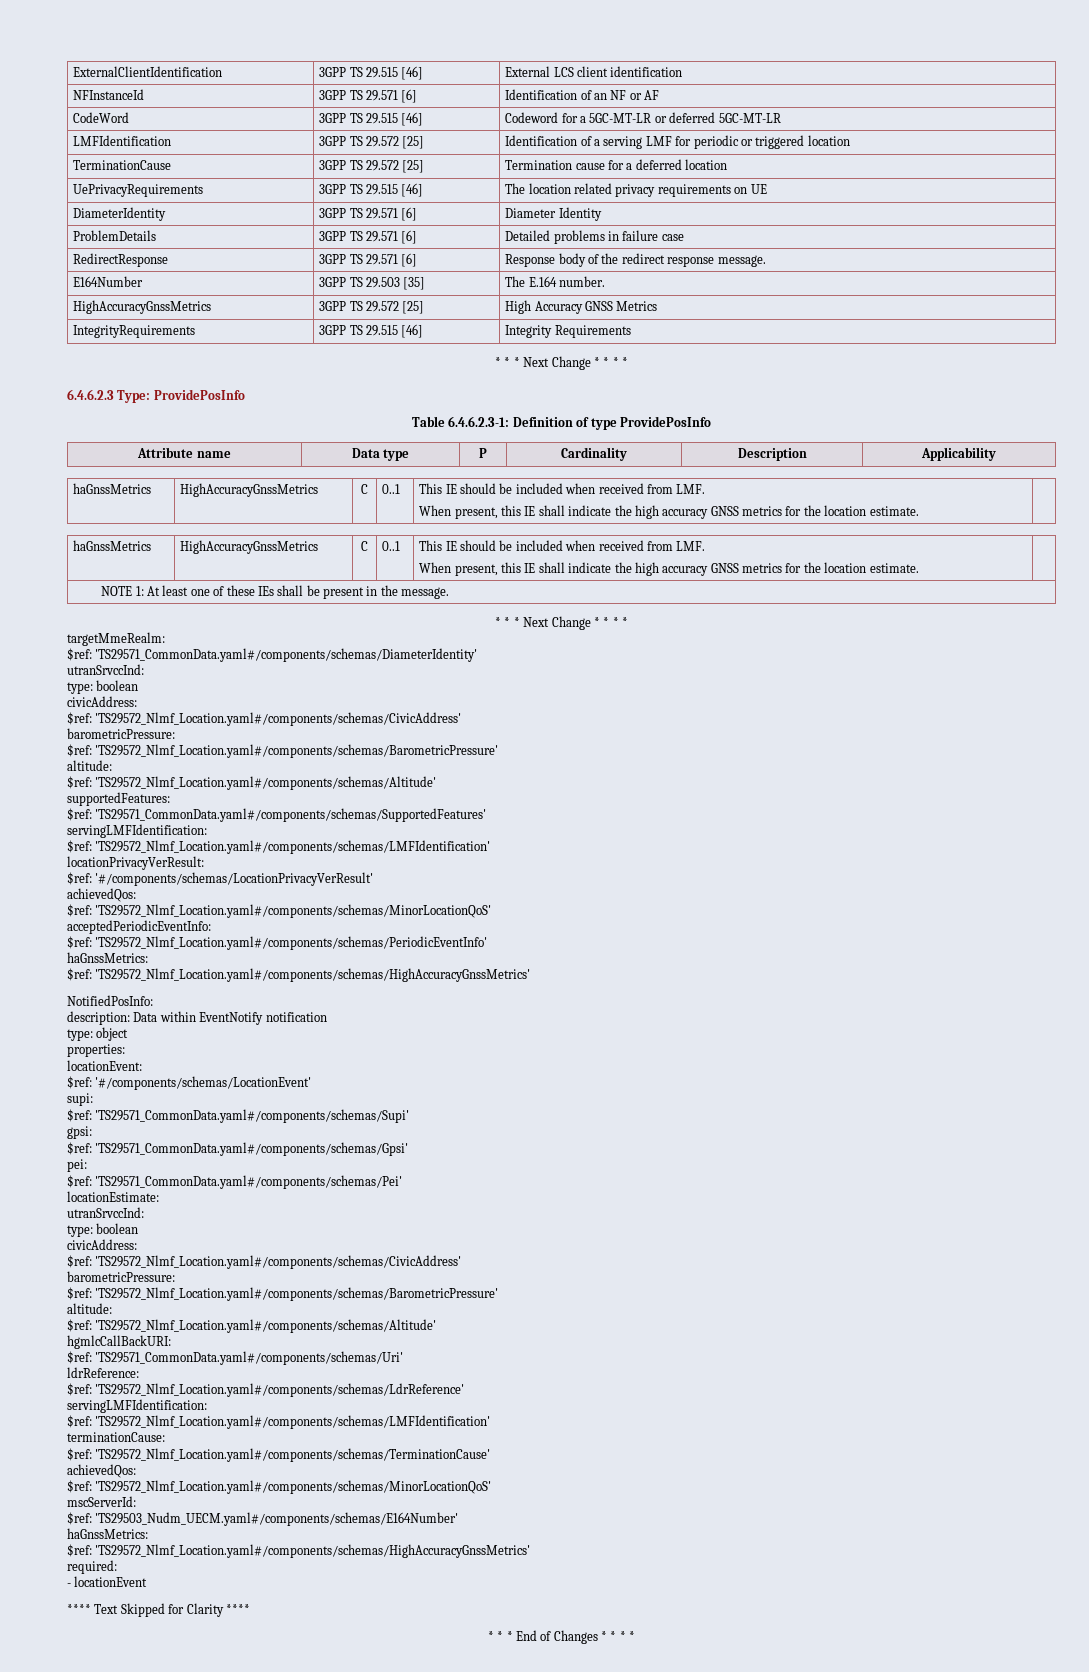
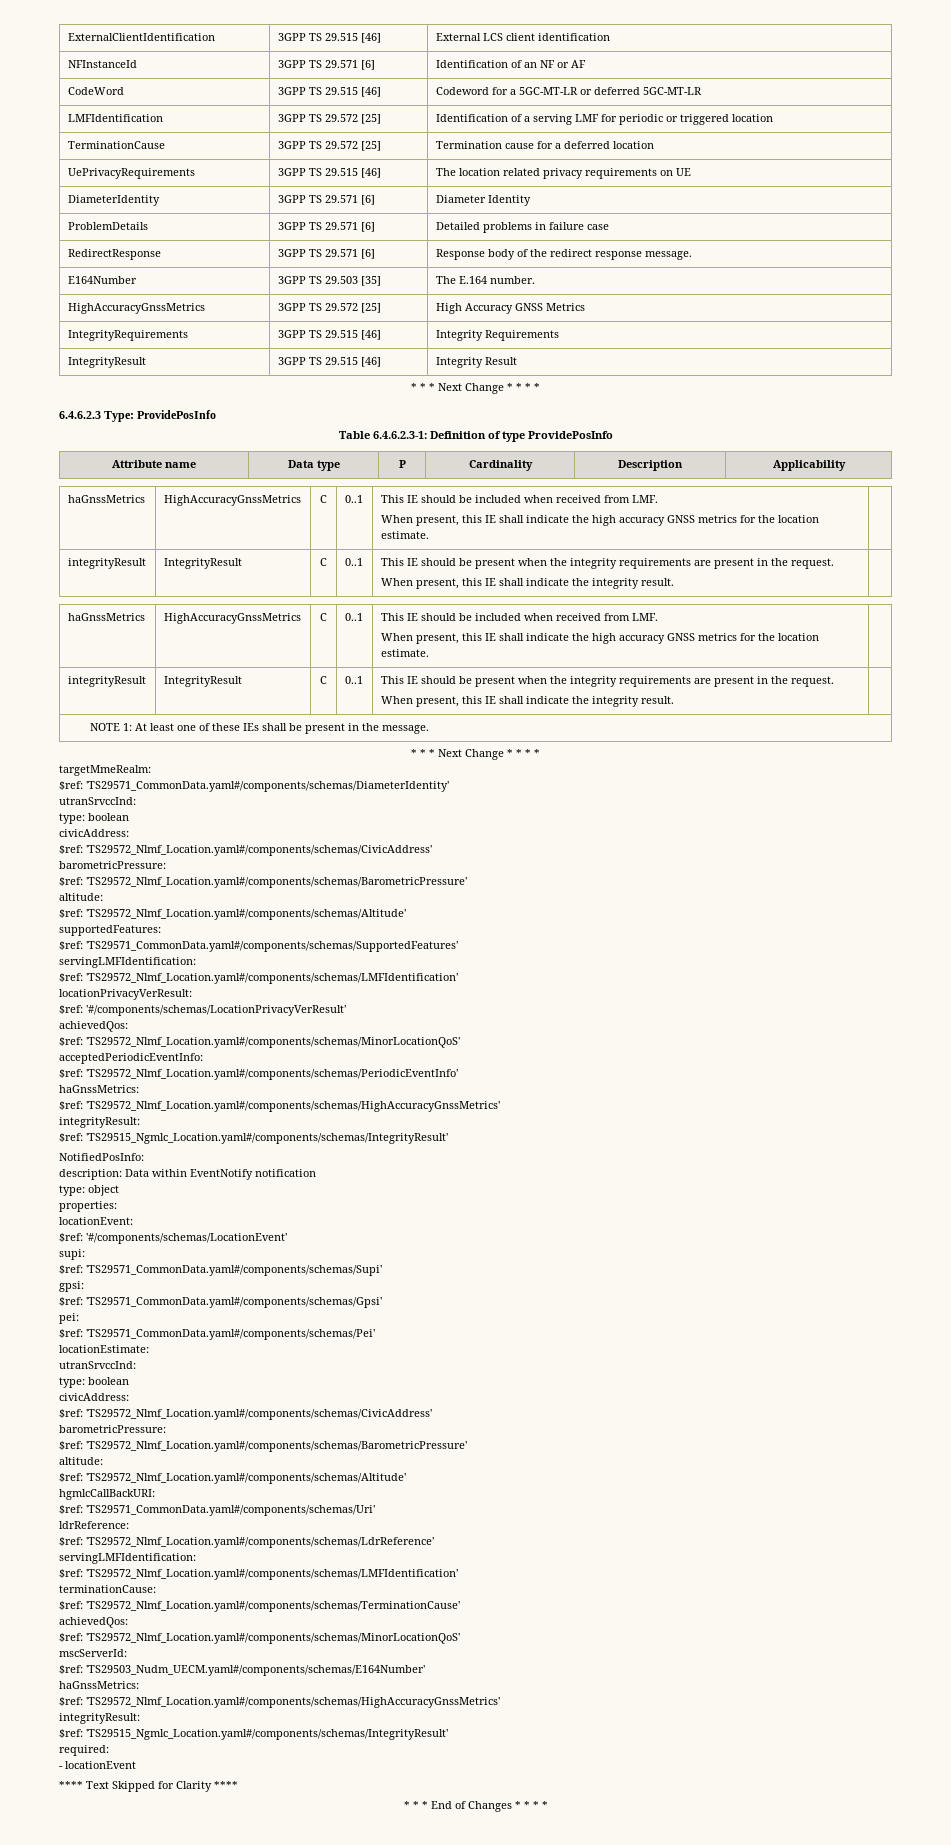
(631, 331) none -> [67,357,146,368] [277,357,381,367] [435,357,517,368] // IntegrityResult | 3GPP TS 29.515 [46] | Integrity Result
(919, 511) none -> [67,558,146,569] [163,558,242,569] [320,558,327,566] [344,558,363,566] [380,558,834,569] [380,578,674,589] // integrityResult | IntegrityResult | C | 0..1 | This IE should be present when the integrity requirements are present in the request. // When present, this IE shall indicate the integrity result. |
(919, 568) none -> [67,676,146,687] [163,676,242,687] [320,676,327,684] [344,676,363,684] [380,676,834,687] [380,696,674,707] // integrityResult | IntegrityResult | C | 0..1 | This IE should be present when the integrity requirements are present in the request. // When present, this IE shall indicate the integrity result. |
(531, 975) none -> [59,1117,140,1128] [59,1133,448,1144] // integrityResult: // $ref: 'TS29515_Ngmlc_Location.yaml#/components/schemas/IntegrityResult'
(531, 1551) none -> [59,1713,140,1724] [59,1729,448,1740] // integrityResult: // $ref: 'TS29515_Ngmlc_Location.yaml#/components/schemas/IntegrityResult'

